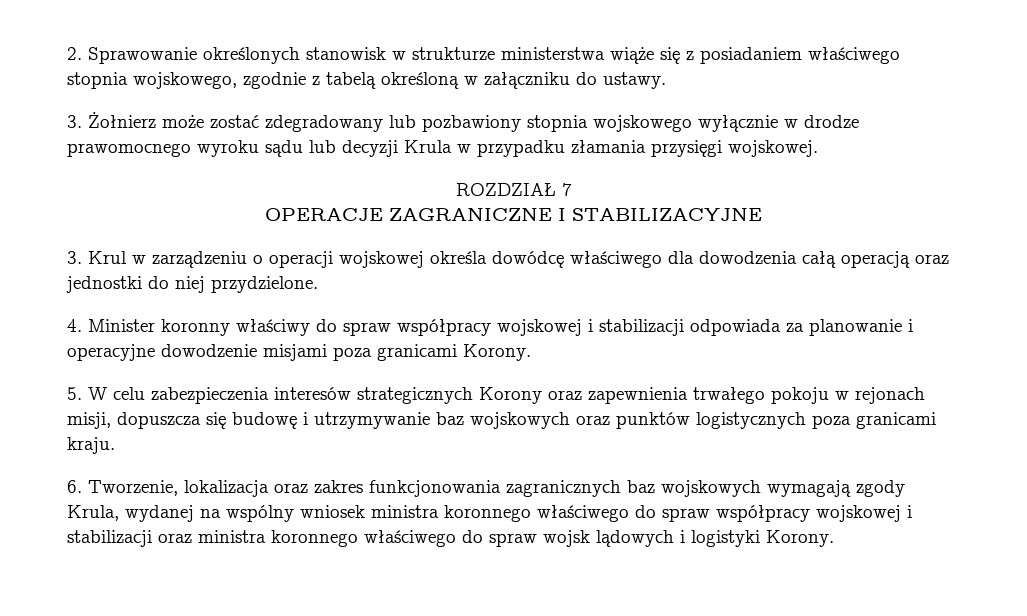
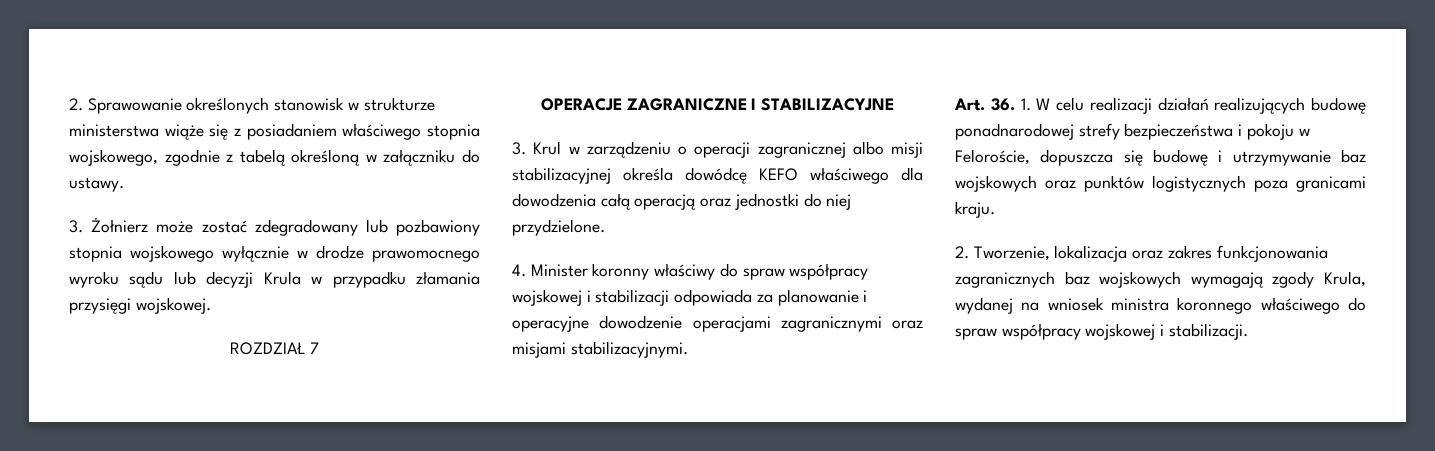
[339,251,424,268] wojskowej -> [757,141,923,158] [512,167,611,184] zagranicznej albo misji stabilizacyjnej
(564, 259) none -> [759,168,798,181] KEFO
[263,344,531,361] [67,387,925,404] [67,412,111,429] misjami poza granicami Korony. // 5. W celu zabezpieczenia interesów strategicznych Korony oraz zapewnienia trwałego pokoju w rejonach misji, -> [692,316,923,332] [512,341,688,358] [954,97,1366,114] [955,123,1310,140] [955,149,1030,165] operacjami zagranicznymi oraz misjami stabilizacyjnymi. // Art. 36. 1. W celu realizacji działań realizujących budowę ponadnarodowej strefy bezpieczeństwa i pokoju w Feloroście,
[67,480,82,493] 6. -> [955,246,969,259] 2.
[226,505,294,522] wspólny -> (1040, 306) none
[67,530,834,547] stabilizacji oraz ministra koronnego właściwego do spraw wojsk lądowych i logistyki Korony. -> [1168,323,1248,340] stabilizacji.

